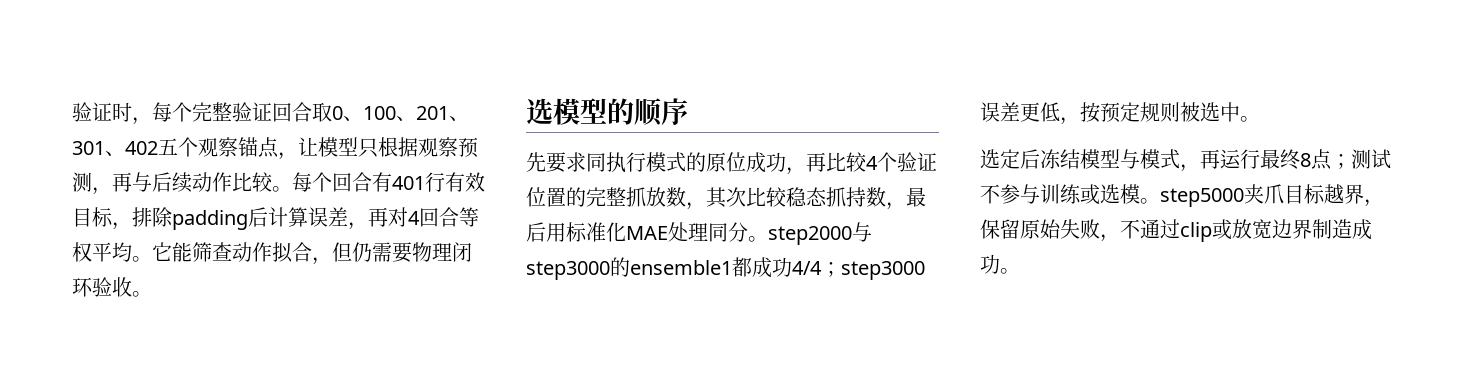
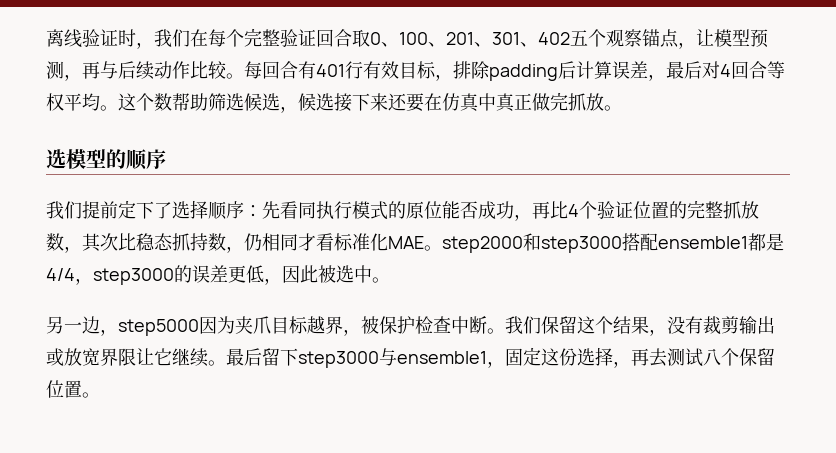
(72, 112) none -> [46,29,82,48] 离线
(152, 121) none -> [154,29,208,47] 我们在
[358,137,458,158] 只根据观察 -> (750, 37) none
[312,172,332,192] 个 -> (262, 70) none
[368,207,388,227] 再 -> [666,61,702,79] 最后
[152,242,472,265] [72,277,152,297] [526,98,688,126] [526,152,586,173] 它能筛查动作拟合，但仍需要物理闭环验收。 // 选模型的顺序 // 先要求 -> [118,92,622,113] [46,149,166,170] [46,200,298,220] 这个数帮助筛选候选，候选接下来还要在仿真中真正做完抓放。 // 选模型的顺序 // 我们提前定下了选择顺序：先看
(746, 162) none -> [442,201,478,219] 能否
[846,152,867,172] 较 -> (568, 210) none
[766,187,787,207] 较 -> (136, 242) none
[906,187,926,207] [526,222,872,245] [526,257,925,280] [980,102,1260,125] [980,149,1391,172] [980,184,1384,207] [980,219,1372,242] [980,254,1000,274] 最后用标准化MAE处理同分。step2000与step3000的ensemble1都成功4/4；step3000误差更低，按预定规则被选中。 // 选定后冻结模型与模式，再运行最终8点；测试不参与训练或选模。step5000夹爪目标越界，保留原始失败，不通过clip或放宽边界制造成功 -> [244,233,784,253] [46,265,390,285] [46,316,775,336] [46,347,775,368] [46,380,82,398] 仍相同才看标准化MAE。step2000和step3000搭配ensemble1都是4/4，step3000的误差更低，因此被选中。 // 另一边，step5000因为夹爪目标越界，被保护检查中断。我们保留这个结果，没有裁剪输出或放宽界限让它继续。最后留下step3000与ensemble1，固定这份选择，再去测试八个保留位置

